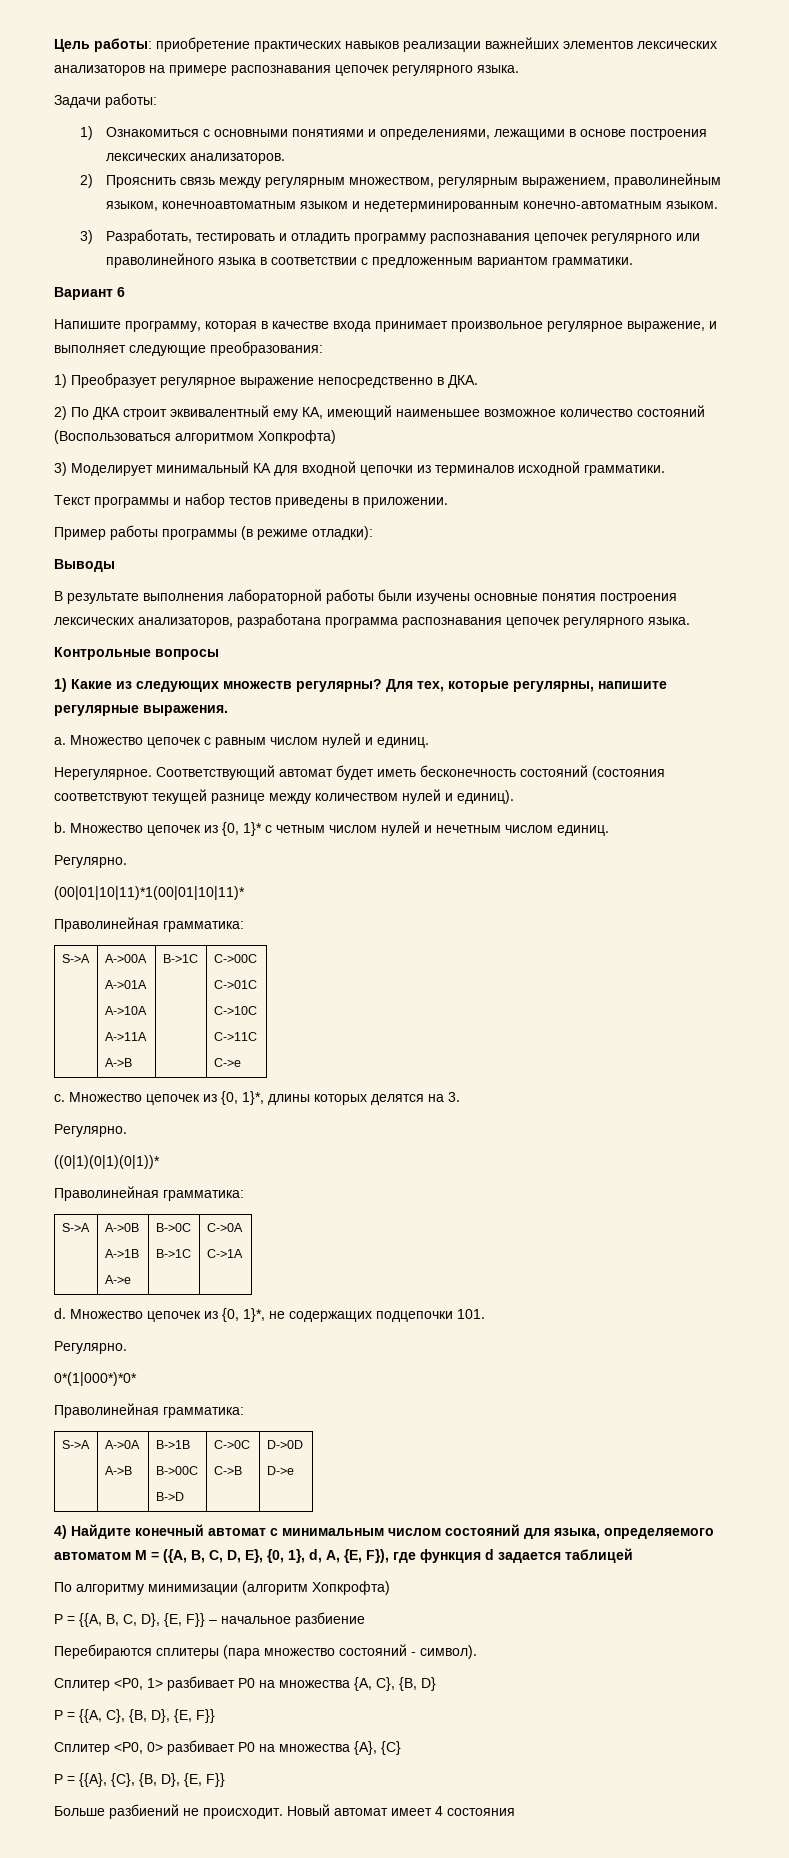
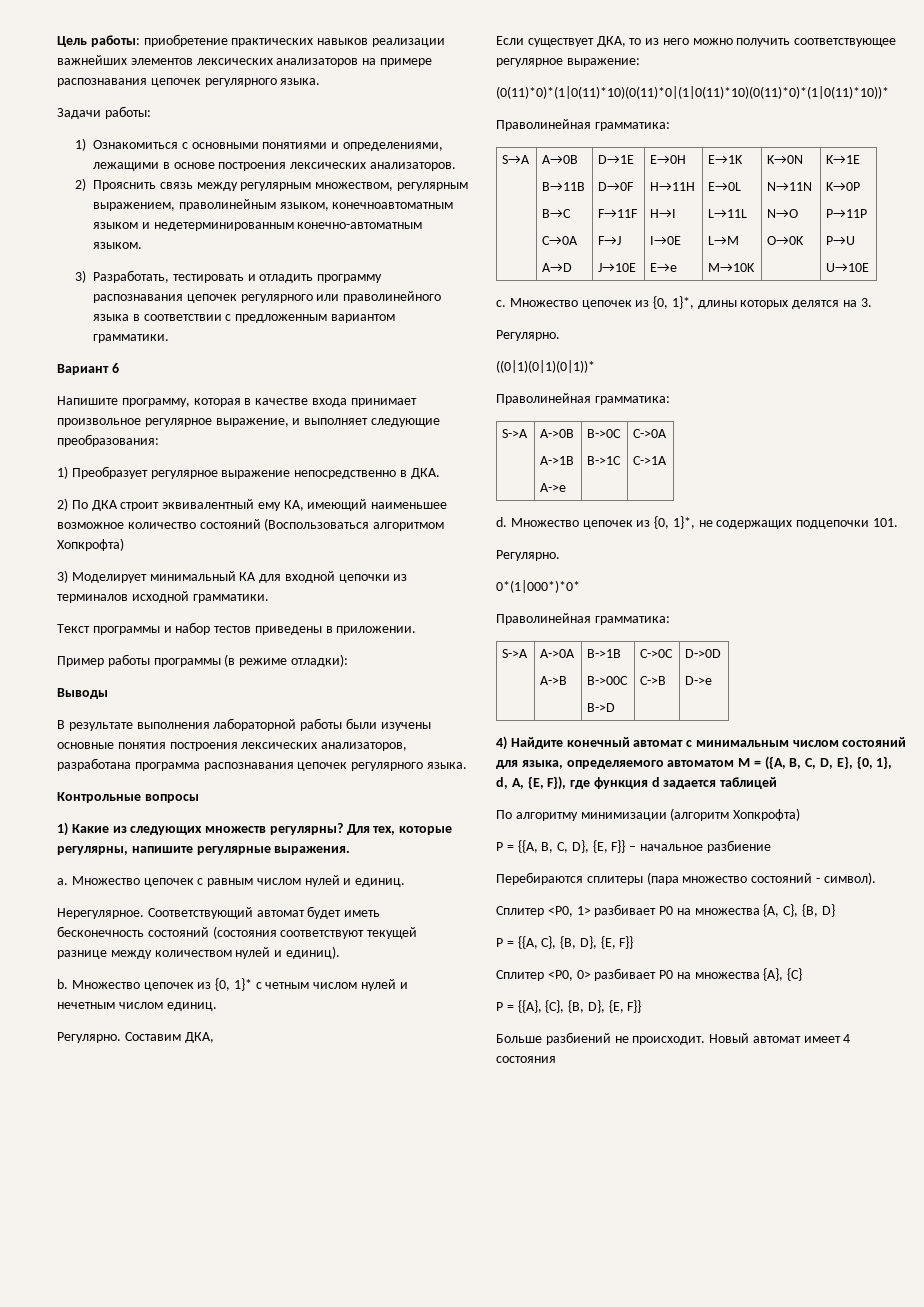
[54,886,245,900] [54,917,244,932] [61,954,90,963] [104,954,147,963] [104,980,147,989] [104,1006,147,1015] [104,1032,147,1041] [104,1058,132,1067] [162,954,198,963] [213,954,257,963] [213,980,257,989] [213,1006,257,1015] [213,1032,257,1041] [213,1058,241,1067] // (00|01|10|11)*1(00|01|10|11)* // Праволинейная грамматика: // S->A | A->00A // A->01A // A->10A // A->11A // A->B | B->1C | C->00C // C->01C // C->10C // C->11C // C->e -> [124,1032,214,1043] [496,36,897,47] [496,58,640,67] [496,86,889,99] [496,119,670,131] [502,155,531,164] [542,155,579,164] [542,182,586,191] [542,209,572,218] [542,236,579,245] [542,263,573,272] [598,155,635,164] [598,182,635,191] [598,209,639,218] [598,236,622,245] [598,263,637,272] [650,155,687,164] [650,182,696,191] [650,209,677,218] [650,236,682,245] [650,263,678,272] [708,155,744,164] [708,182,742,191] [708,209,748,218] [708,236,740,245] [708,263,756,272] [767,155,804,164] [767,182,813,191] [767,209,799,218] [767,236,805,245] [826,155,861,164] [826,182,861,191] [826,209,868,218] [826,236,856,245] [826,263,870,272] Составим ДКА, // Если существует ДКА, то из него можно получить соответствующее регулярное выражение: // (0(11)*0)*(1|0(11)*10)(0(11)*0|(1|0(11)*10)(0(11)*0)*(1|0(11)*10))* // Праволинейная грамматика: // S→A | A→0B // B→11B // B→C // C→0A // A→D | D→1E // D→0F // F→11F // F→J // J→10E | E→0H // H→11H // H→I // I→0E // E→e | E→1K // E→0L // L→11L // L→M // M→10K | K→0N // N→11N // N→O // O→0K | K→1E // K→0P // P→11P // P→U // U→10E

